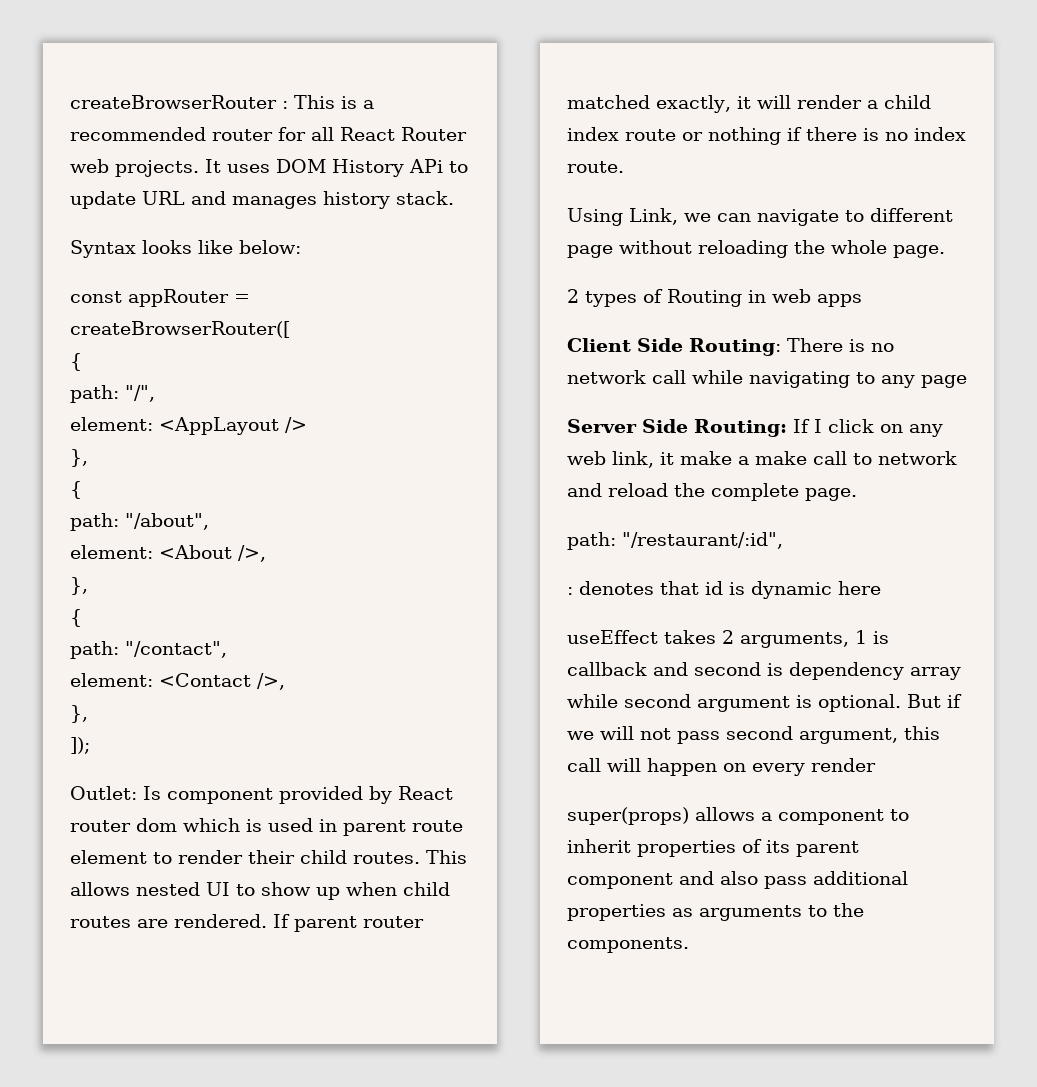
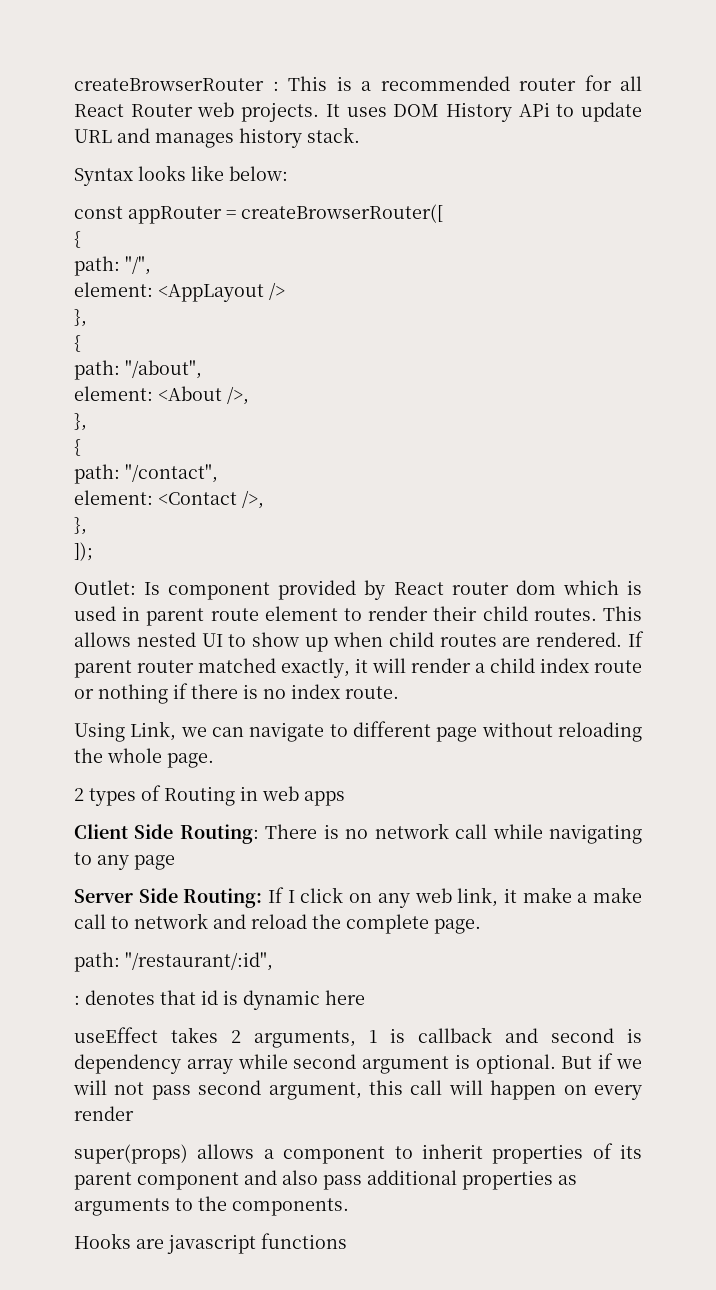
(689, 945) none -> [74,1233,347,1254] // Hooks are javascript functions

